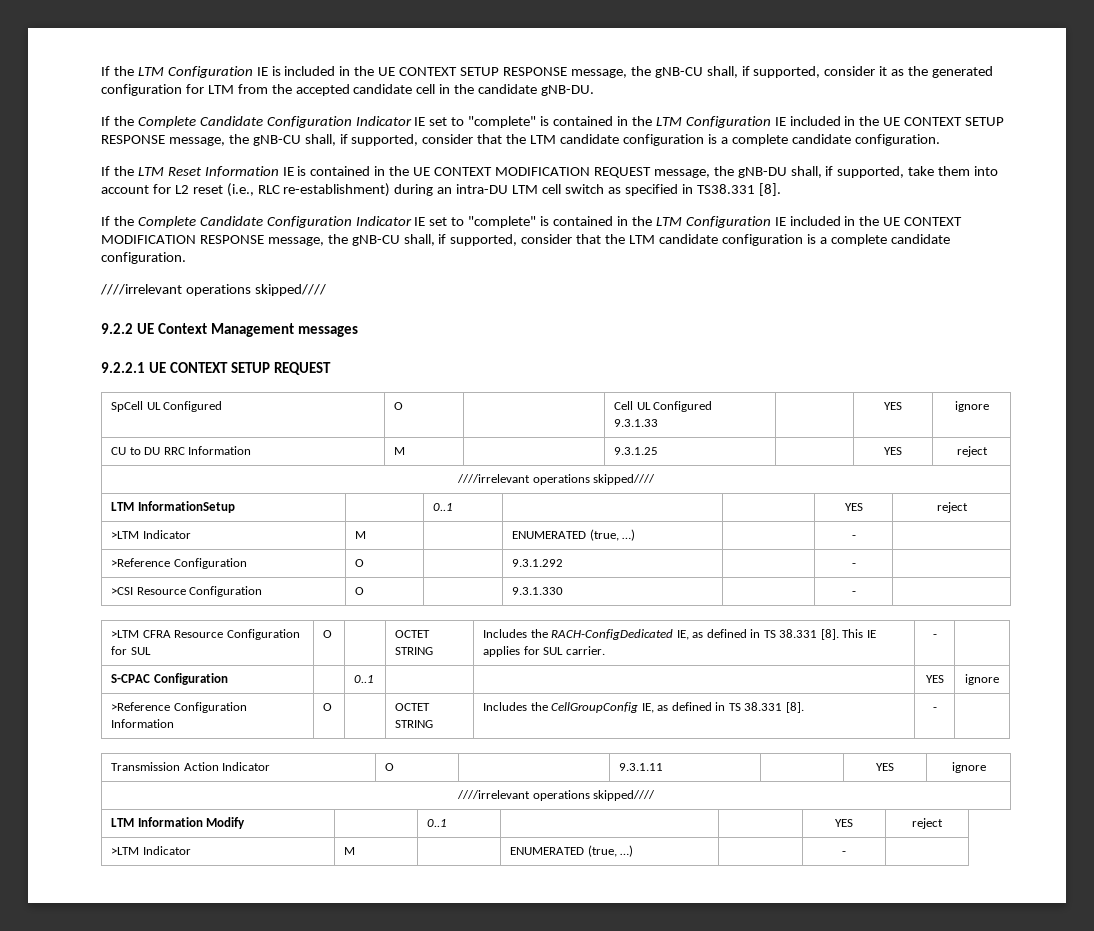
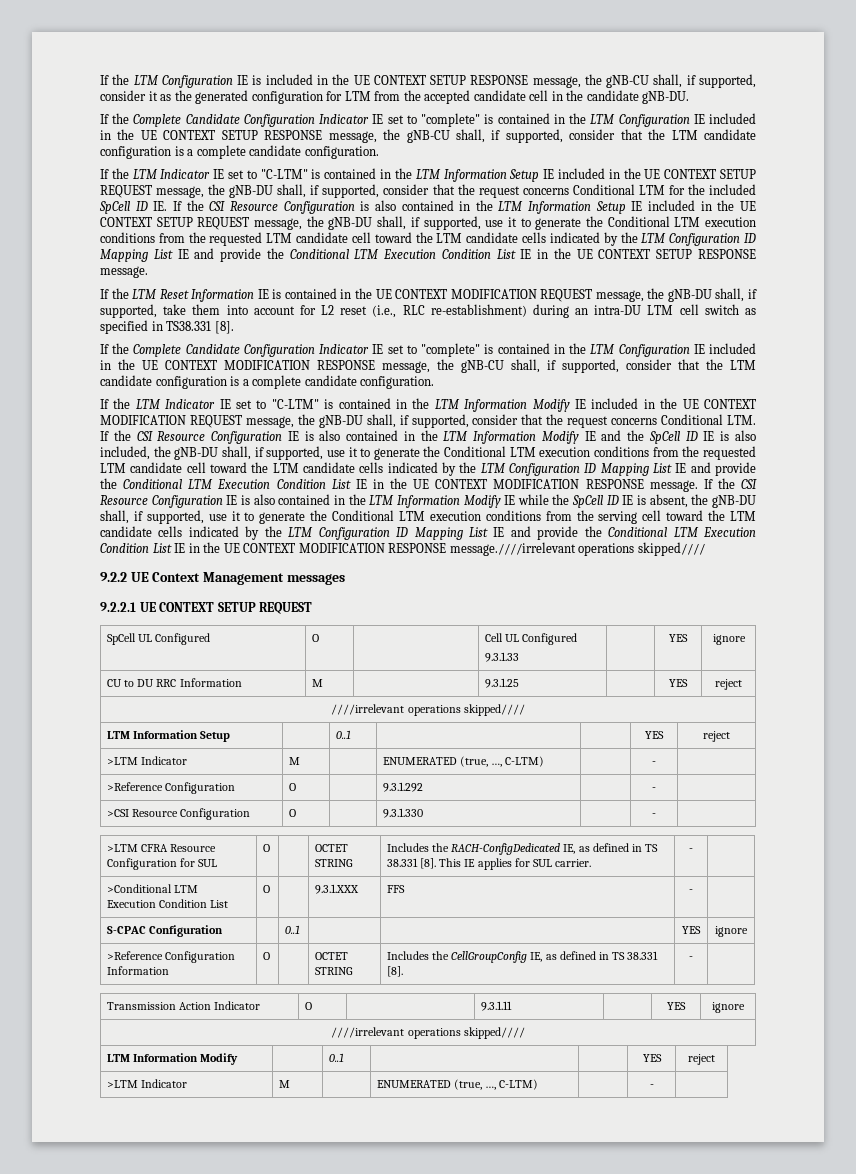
(940, 140) none -> [100,168,756,182] [100,184,756,198] [99,200,756,214] [100,216,756,230] [100,232,757,246] [100,248,756,262] [100,266,148,278] // If the LTM Indicator IE set to "C-LTM" is contained in the LTM Information Setup IE included in the UE CONTEXT SETUP REQUEST message, the gNB-DU shall, if supported, consider that the request concerns Conditional LTM for the included SpCell ID IE. If the CSI Resource Configuration is also contained in the LTM Information Setup IE included in the UE CONTEXT SETUP REQUEST message, the gNB-DU shall, if supported, use it to generate the Conditional LTM execution conditions from the requested LTM candidate cell toward the LTM candidate cells indicated by the LTM Configuration ID Mapping List IE and provide the Conditional LTM Execution Condition List IE in the UE CONTEXT SETUP RESPONSE message.
[100,284,182,295] ////irrelevant -> [100,398,756,412] [100,414,757,428] [100,430,757,444] [100,446,756,460] [100,462,756,476] [100,478,757,492] [100,494,756,508] [100,510,757,524] [100,526,756,540] [100,542,576,556] If the LTM Indicator IE set to "C-LTM" is contained in the LTM Information Modify IE included in the UE CONTEXT MODIFICATION REQUEST message, the gNB-DU shall, if supported, consider that the request concerns Conditional LTM. If the CSI Resource Configuration IE is also contained in the LTM Information Modify IE and the SpCell ID IE is also included, the gNB-DU shall, if supported, use it to generate the Conditional LTM execution conditions from the requested LTM candidate cell toward the LTM candidate cells indicated by the LTM Configuration ID Mapping List IE and provide the Conditional LTM Execution Condition List IE in the UE CONTEXT MODIFICATION RESPONSE message. If the CSI Resource Configuration IE is also contained in the LTM Information Modify IE while the SpCell ID IE is absent, the gNB-DU shall, if supported, use it to generate the Conditional LTM execution conditions from the serving cell toward the LTM candidate cells indicated by the LTM Configuration ID Mapping List IE and provide the Conditional LTM Execution Condition List IE in the UE CONTEXT MODIFICATION RESPONSE message.////irrelevant
[137,501,235,513] [433,503,454,511] [844,503,863,511] [936,502,968,513] [111,530,191,539] [355,531,367,539] [512,529,636,541] InformationSetup | | 0..1 | | | YES | reject // >LTM Indicator | M | | ENUMERATED (true, …) -> [133,730,231,742] [336,730,352,739] [645,731,664,739] [703,731,730,742] [107,756,188,765] [289,757,301,765] [383,756,545,767] Information Setup | | 0..1 | | | YES | reject // >LTM Indicator | M | | ENUMERATED (true, …, C-LTM)
(937, 636) none -> [107,884,199,893] [107,899,229,908] [263,885,271,893] [315,884,360,894] [387,885,406,893] [689,889,693,893] // >Conditional LTM Execution Condition List | O | | 9.3.1.XXX | FFS | - |
[620,845,634,857] …) -> [485,1079,539,1090] …, C-LTM)

